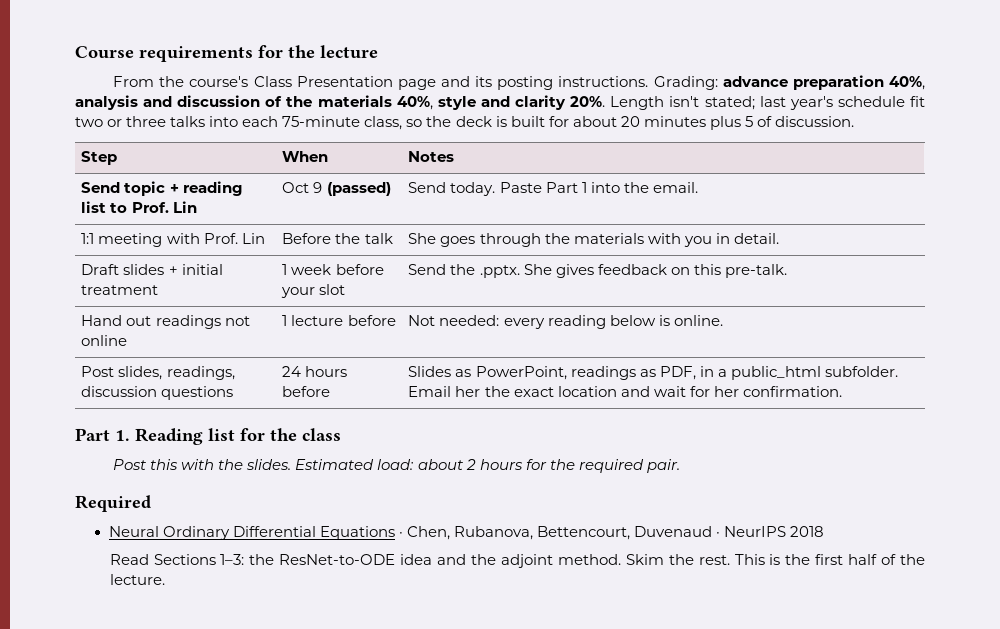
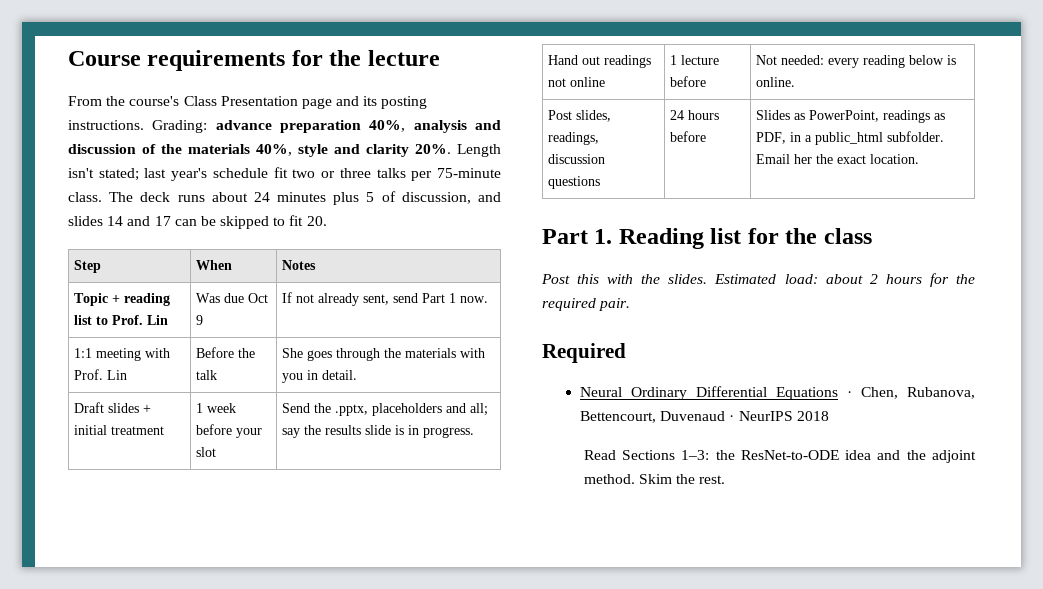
[209,116,854,130] into each 75-minute class, so the deck is built for about 20 minutes plus 5 of discussion. -> [411,168,501,181] [68,191,502,205] [68,215,327,229] per 75-minute class. The deck runs about 24 minutes plus 5 of discussion, and slides 14 and 17 can be skipped to fit 20.
[81,181,166,196] Send topic -> [74,293,109,306] Topic
(197, 207) none -> [196,293,245,303] Was due
[326,182,391,196] [408,182,698,196] (passed) | Send today. Paste Part 1 into the email. -> [282,292,489,306] | If not already sent, send Part 1 now.
[479,264,787,278] .pptx. She gives feedback on this pre-talk. -> [335,403,489,416] [282,425,475,438] .pptx, placeholders and all; say the results slide is in progress.
[557,386,842,397] location and wait for her confirmation. -> [870,154,920,164] location.
[734,554,926,565] [109,574,165,585] This is the first half of the lecture. -> (726, 479) none

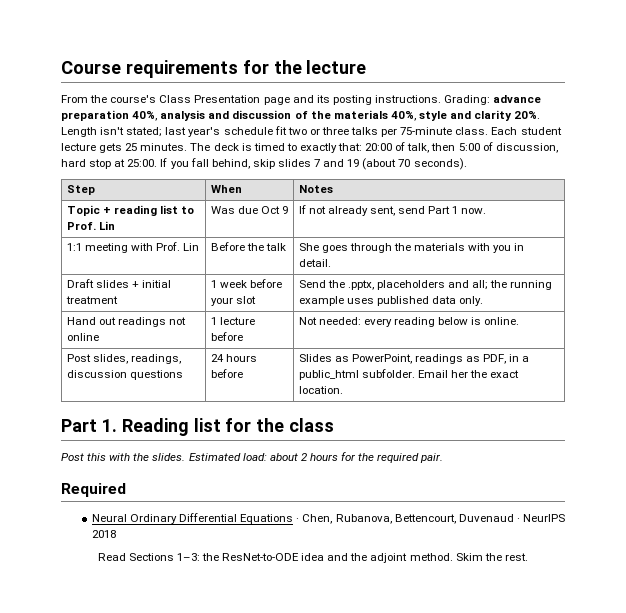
[109,191,502,205] [68,215,327,229] The deck runs about 24 minutes plus 5 of discussion, and slides 14 and 17 can be skipped to fit 20. -> [491,127,562,135] [61,142,558,153] [61,158,467,170] Each student lecture gets 25 minutes. The deck is timed to exactly that: 20:00 of talk, then 5:00 of discussion, hard stop at 25:00. If you fall behind, skip slides 7 and 19 (about 70 seconds).
[282,425,475,438] say the results slide is in progress. -> [490,280,553,290] [298,296,484,306] the running example uses published data only.

